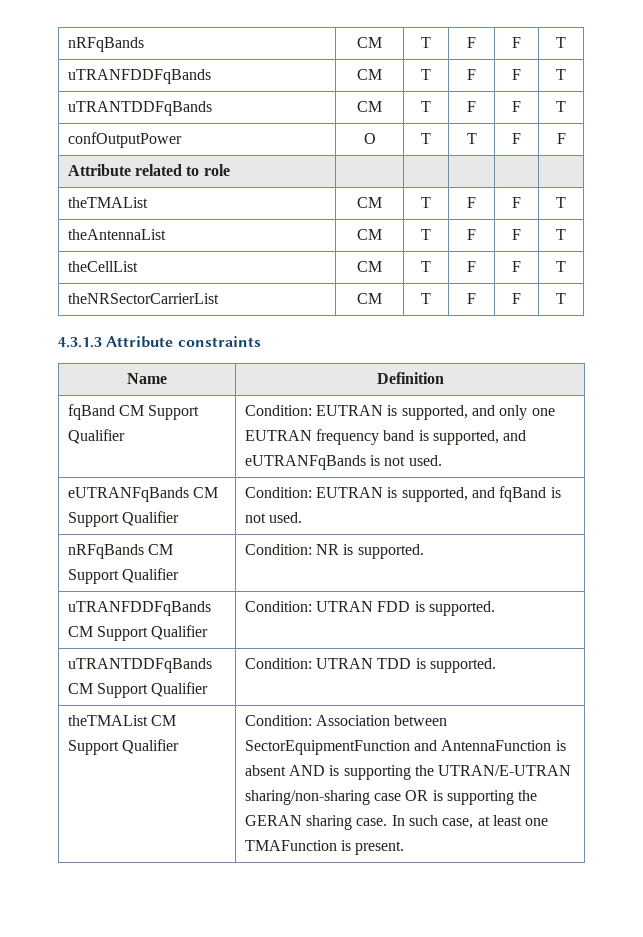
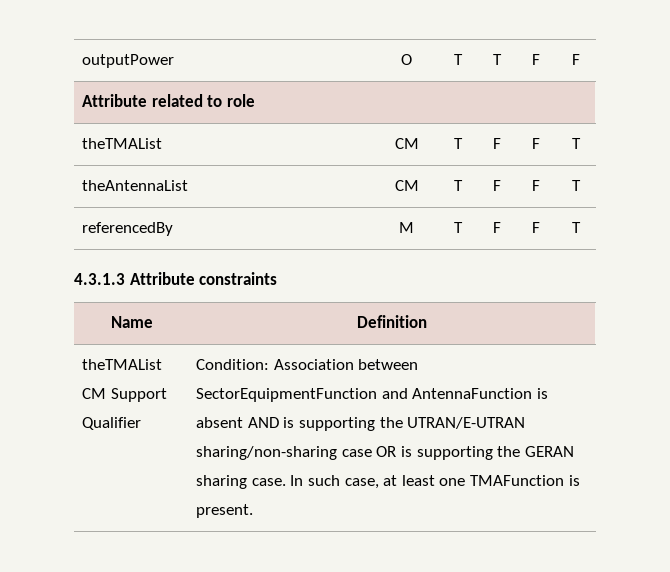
[67,37,144,52] [357,37,382,48] [421,37,431,48] [467,37,476,48] [512,37,521,48] [556,37,566,48] [67,69,211,84] [357,69,382,80] [421,69,431,80] [467,69,476,80] [512,69,521,80] [556,69,566,80] [67,101,212,116] [357,101,382,112] [421,101,431,112] [467,101,476,112] [512,101,521,112] [556,101,566,112] [67,132,182,148] nRFqBands | CM | T | F | F | T // uTRANFDDFqBands | CM | T | F | F | T // uTRANTDDFqBands | CM | T | F | F | T // confOutputPower -> [82,54,175,68] outputPower
[67,261,138,272] [357,261,382,272] [421,261,431,272] [467,261,476,272] [512,261,521,272] [556,261,566,272] [67,293,219,304] [357,293,382,304] theCellList | CM | T | F | F | T // theNRSectorCarrierList | CM -> [82,222,174,236] [399,222,414,233] referencedBy | M
[67,404,200,420] [67,429,125,444] [244,405,555,420] [244,429,527,445] [244,455,442,470] [67,487,219,502] [67,511,180,527] [244,486,561,502] [244,512,303,523] [67,544,174,559] [67,568,180,584] [244,544,424,559] [67,601,211,616] [67,625,209,641] [244,601,496,616] [67,658,212,673] [67,682,209,698] [244,658,497,673] // fqBand CM Support Qualifier | Condition: EUTRAN is supported, and only one EUTRAN frequency band is supported, and eUTRANFqBands is not used. // eUTRANFqBands CM Support Qualifier | Condition: EUTRAN is supported, and fqBand is not used. // nRFqBands CM Support Qualifier | Condition: NR is supported. // uTRANFDDFqBands CM Support Qualifier | Condition: UTRAN FDD is supported. // uTRANTDDFqBands CM Support Qualifier | Condition: UTRAN TDD is supported. -> (427, 321) none

